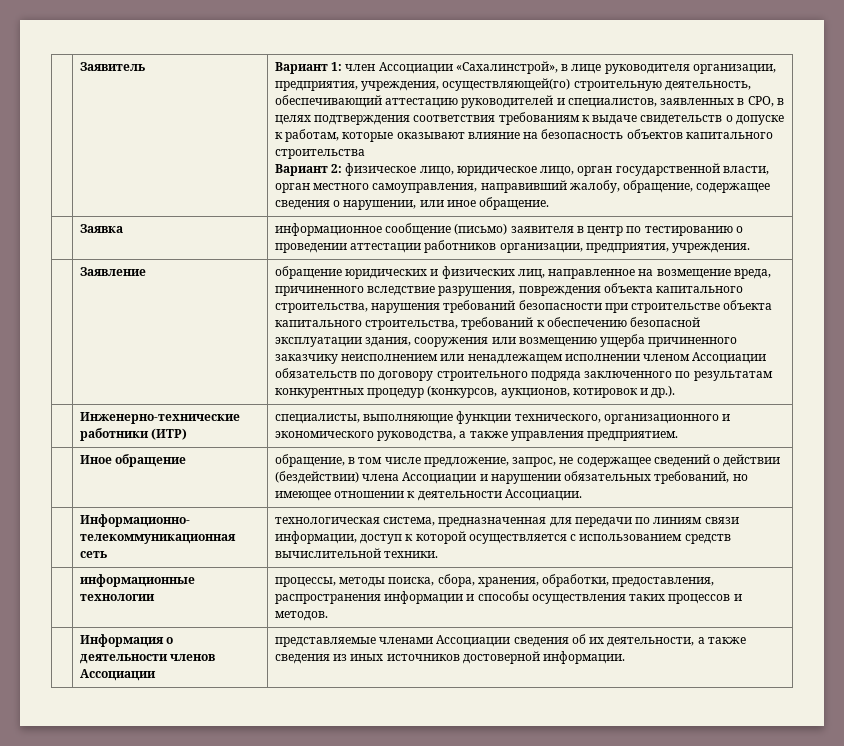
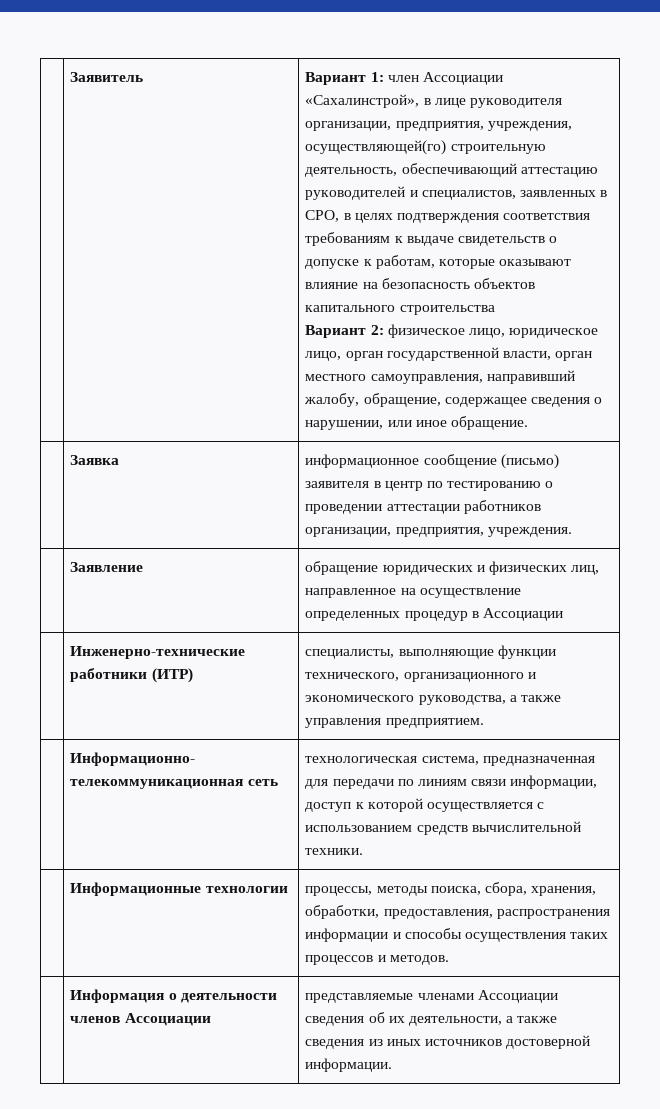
[656,269,771,279] [274,283,744,296] [274,300,773,313] [274,317,701,330] [274,334,738,347] [274,352,767,364] [274,368,773,381] [274,385,676,398] возмещение вреда, причиненного вследствие разрушения, повреждения объекта капитального строительства, нарушения требований безопасности при строительстве объекта капитального строительства, требований к обеспечению безопасной эксплуатации здания, сооружения или возмещению ущерба причиненного заказчику неисполнением или ненадлежащем исполнении членом Ассоциации обязательств по договору строительного подряда заключенного по результатам конкурентных процедур (конкурсов, аукционов, котировок и др.). -> [419,588,521,598] [305,608,563,621] осуществление определенных процедур в Ассоциации
[79,454,187,467] [274,454,781,467] [274,471,748,484] [274,489,582,501] // | Иное обращение | обращение, в том числе предложение, запрос, не содержащее сведений о действии (бездействии) члена Ассоциации и нарушении обязательных требований, но имеющее отношении к деятельности Ассоциации. -> (484, 723) none
[79,574,195,587] информационные -> [70,882,202,896] Информационные

